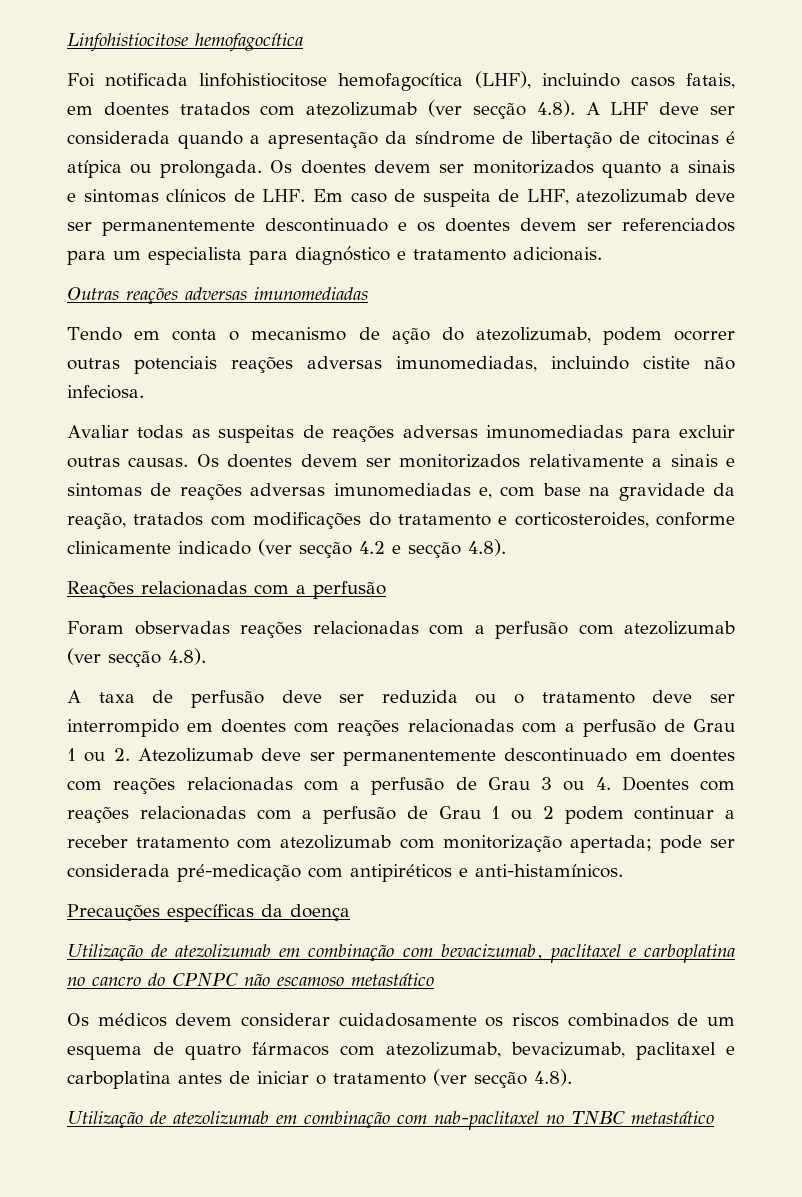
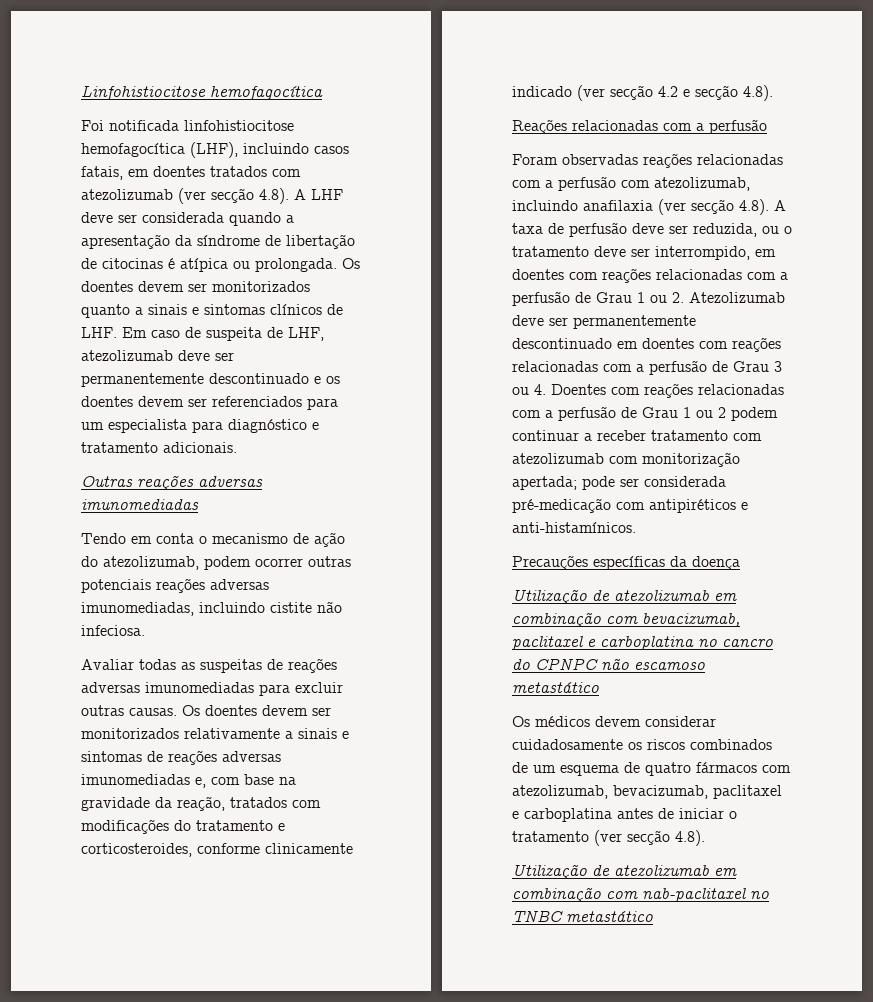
[624,621,735,635] [67,648,206,667] atezolizumab (ver secção 4.8). // -> [654,177,750,191] [512,199,769,215] atezolizumab, incluindo anafilaxia (ver secção 4.8).
[381,690,458,704] reduzida -> [693,223,757,237] reduzida,
[67,719,179,737] interrompido -> [655,246,750,260] interrompido,

